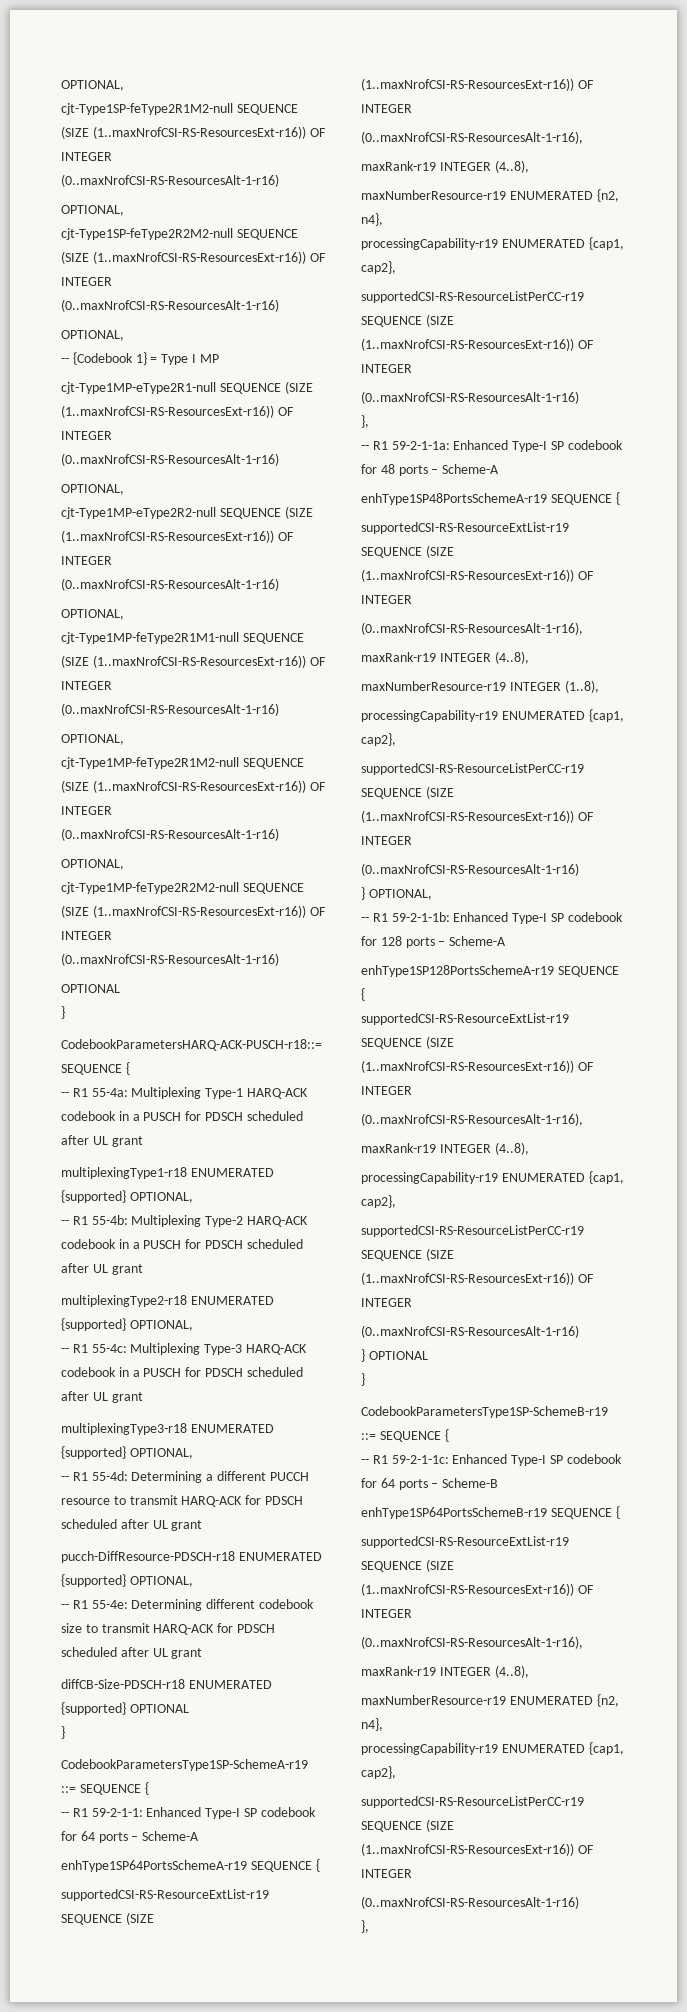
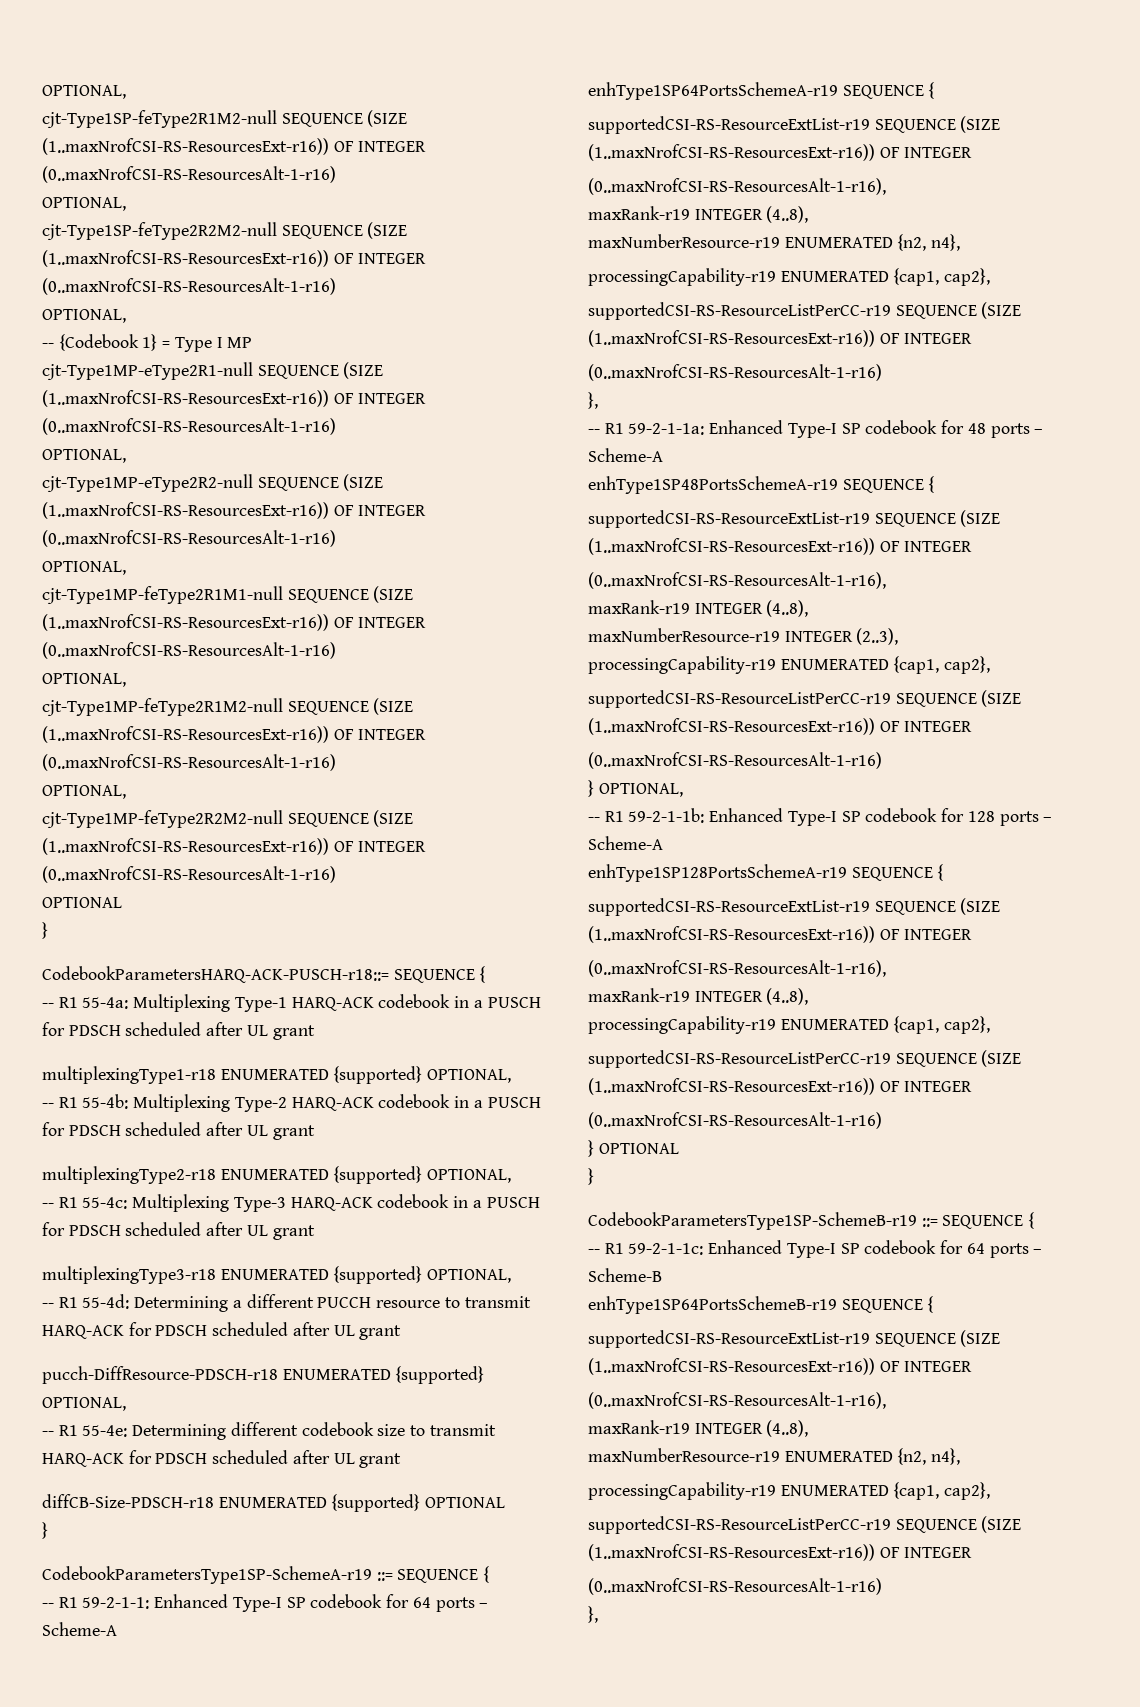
[564,680,599,693] (1..8), -> [856,628,899,645] (2..3),

